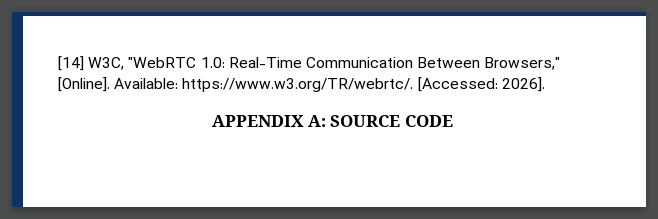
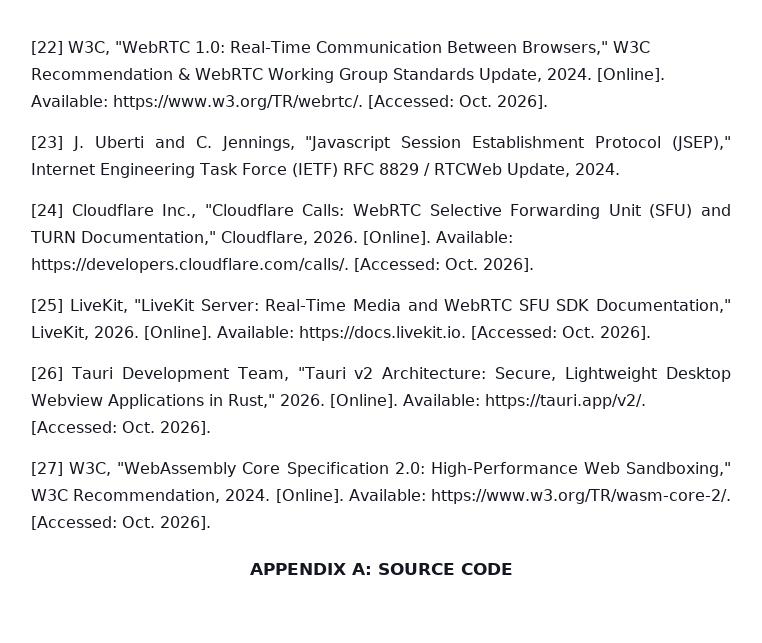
[58,56,84,71] [14] -> [31,41,63,55] [22]
[58,77,498,92] [Online]. Available: https://www.w3.org/TR/webrtc/. [Accessed: -> [612,41,650,53] [31,68,665,83] [31,95,548,110] [31,136,731,151] [31,163,620,178] [31,204,731,219] [30,231,513,245] [31,258,534,273] [31,299,731,313] [31,326,651,341] [31,367,731,382] [31,394,646,409] [31,421,211,435] [31,462,731,477] [31,489,732,504] [31,516,155,530] W3C Recommendation & WebRTC Working Group Standards Update, 2024. [Online]. Available: https://www.w3.org/TR/webrtc/. [Accessed: Oct. 2026]. // [23] J. Uberti and C. Jennings, "Javascript Session Establishment Protocol (JSEP)," Internet Engineering Task Force (IETF) RFC 8829 / RTCWeb Update, 2024. // [24] Cloudflare Inc., "Cloudflare Calls: WebRTC Selective Forwarding Unit (SFU) and TURN Documentation," Cloudflare, 2026. [Online]. Available: https://developers.cloudflare.com/calls/. [Accessed: Oct. 2026]. // [25] LiveKit, "LiveKit Server: Real-Time Media and WebRTC SFU SDK Documentation," LiveKit, 2026. [Online]. Available: https://docs.livekit.io. [Accessed: Oct. 2026]. // [26] Tauri Development Team, "Tauri v2 Architecture: Secure, Lightweight Desktop Webview Applications in Rust," 2026. [Online]. Available: https://tauri.app/v2/. [Accessed: Oct. 2026]. // [27] W3C, "WebAssembly Core Specification 2.0: High-Performance Web Sandboxing," W3C Recommendation, 2024. [Online]. Available: https://www.w3.org/TR/wasm-core-2/. [Accessed: Oct.

